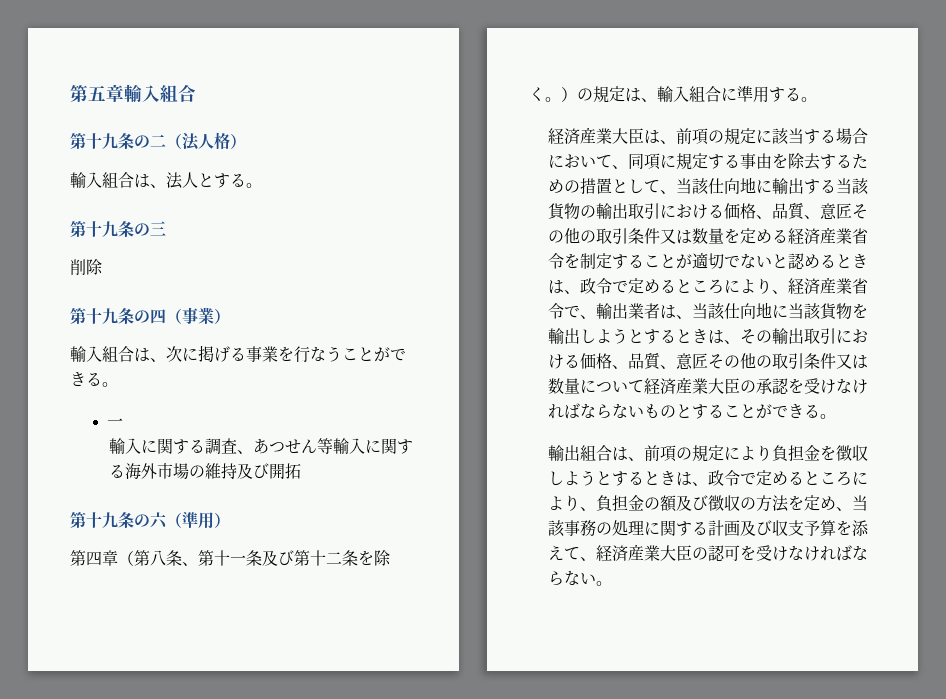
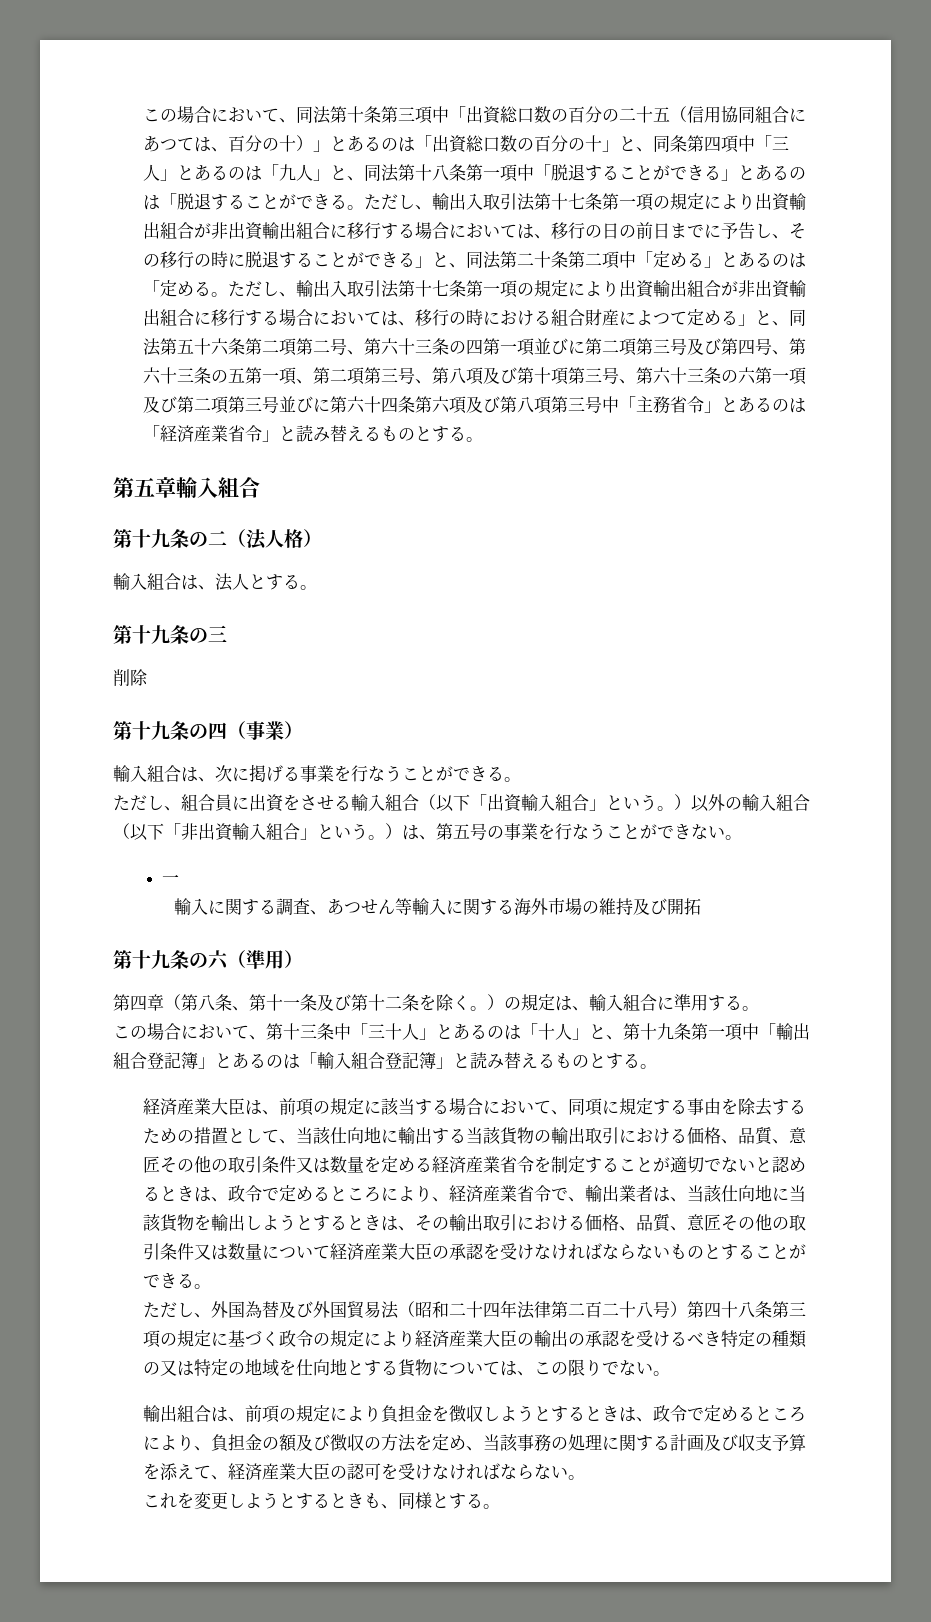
(70, 93) none -> [143,106,807,124] [143,135,790,153] [143,164,807,182] [143,193,807,211] [143,222,807,240] [143,251,807,269] [143,280,807,298] [143,309,807,326] [143,338,807,356] [143,367,807,385] [143,396,807,414] [143,425,484,442] この場合において、同法第十条第三項中「出資総口数の百分の二十五（信用協同組合にあつては、百分の十）」とあるのは「出資総口数の百分の十」と、同条第四項中「三人」とあるのは「九人」と、同法第十八条第一項中「脱退することができる」とあるのは「脱退することができる。ただし、輸出入取引法第十七条第一項の規定により出資輸出組合が非出資輸出組合に移行する場合においては、移行の日の前日までに予告し、その移行の時に脱退することができる」と、同法第二十条第二項中「定める」とあるのは「定める。ただし、輸出入取引法第十七条第一項の規定により出資輸出組合が非出資輸出組合に移行する場合においては、移行の時における組合財産によつて定める」と、同法第五十六条第二項第二号、第六十三条の四第一項並びに第二項第三号及び第四号、第六十三条の五第一項、第二項第三号、第八項及び第十項第三号、第六十三条の六第一項及び第二項第三号並びに第六十四条第六項及び第八項第三号中「主務省令」とあるのは「経済産業省令」と読み替えるものとする。 //
(118, 384) none -> [113,794,810,812] [113,823,742,841] // ただし、組合員に出資をさせる輸入組合（以下「出資輸入組合」という。）以外の輸入組合（以下「非出資輸入組合」という。）は、第五号の事業を行なうことができない。
(817, 99) none -> [113,1023,810,1041] [113,1052,657,1069] // この場合において、第十三条中「三十人」とあるのは「十人」と、第十九条第一項中「輸出組合登記簿」とあるのは「輸入組合登記簿」と読み替えるものとする。
(837, 416) none -> [143,1300,807,1319] [143,1330,808,1348] [143,1359,671,1377] // ただし、外国為替及び外国貿易法（昭和二十四年法律第二百二十八号）第四十八条第三項の規定に基づく政令の規定により経済産業大臣の輸出の承認を受けるべき特定の種類の又は特定の地域を仕向地とする貨物については、この限りでない。
(613, 583) none -> [143,1492,501,1509] // これを変更しようとするときも、同様とする。

